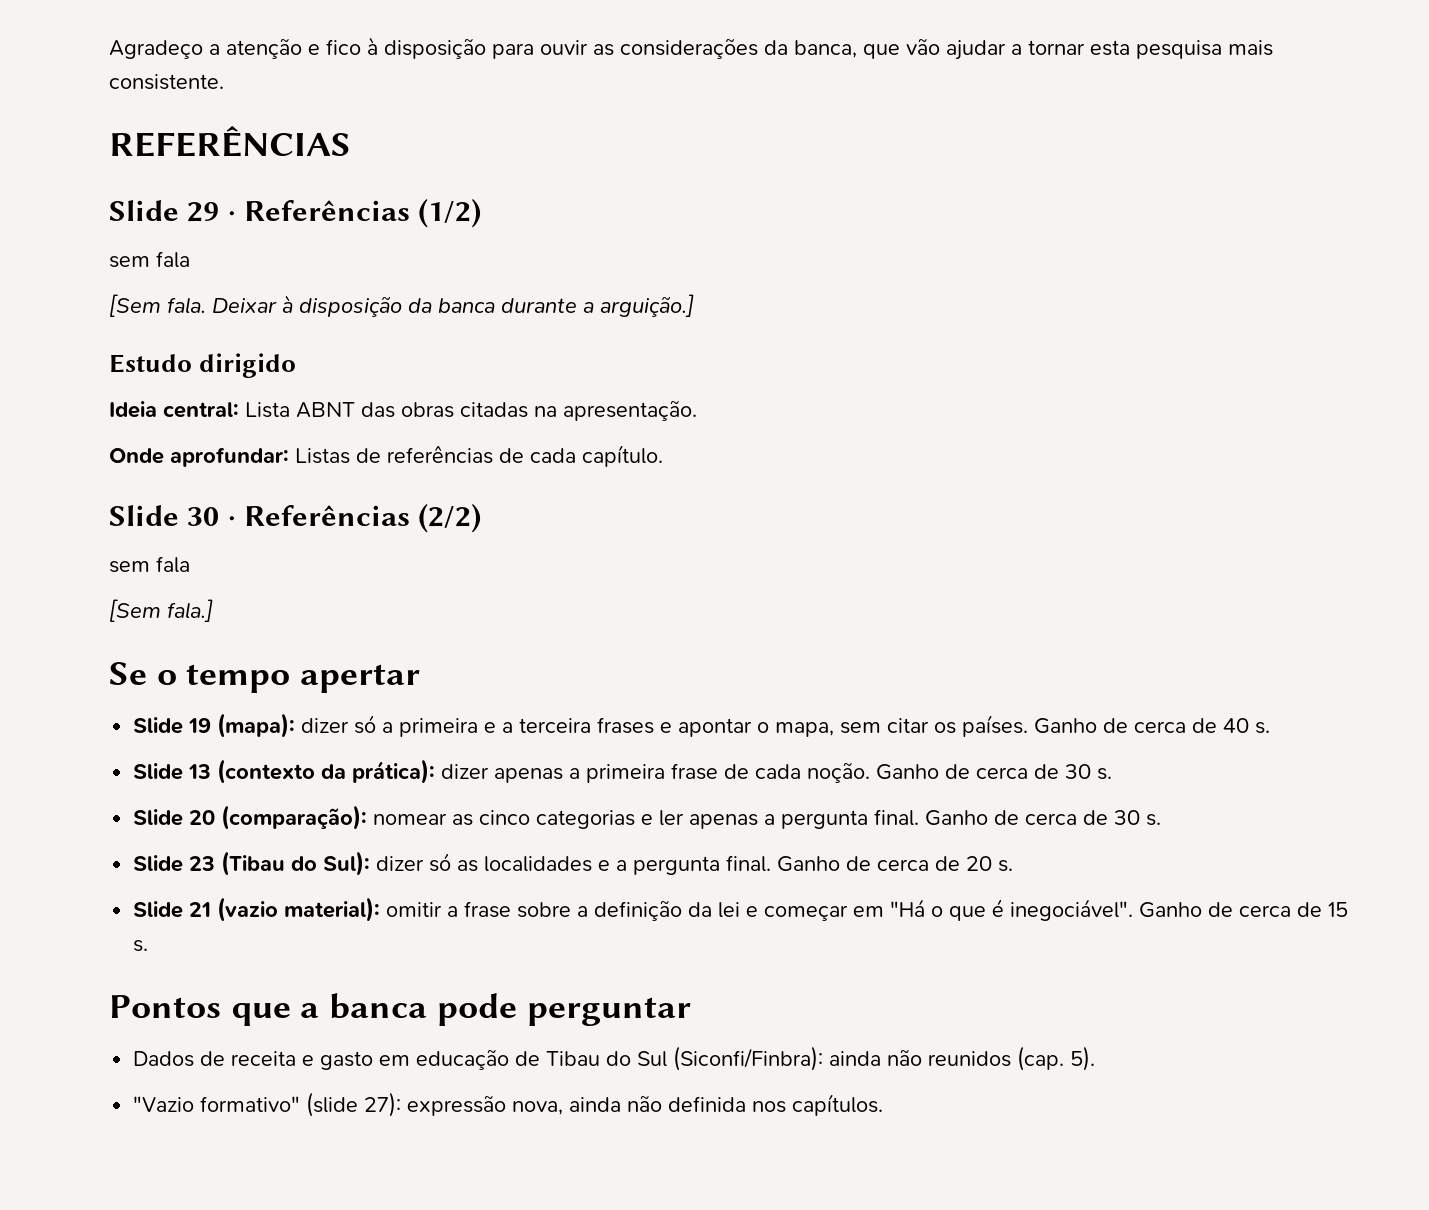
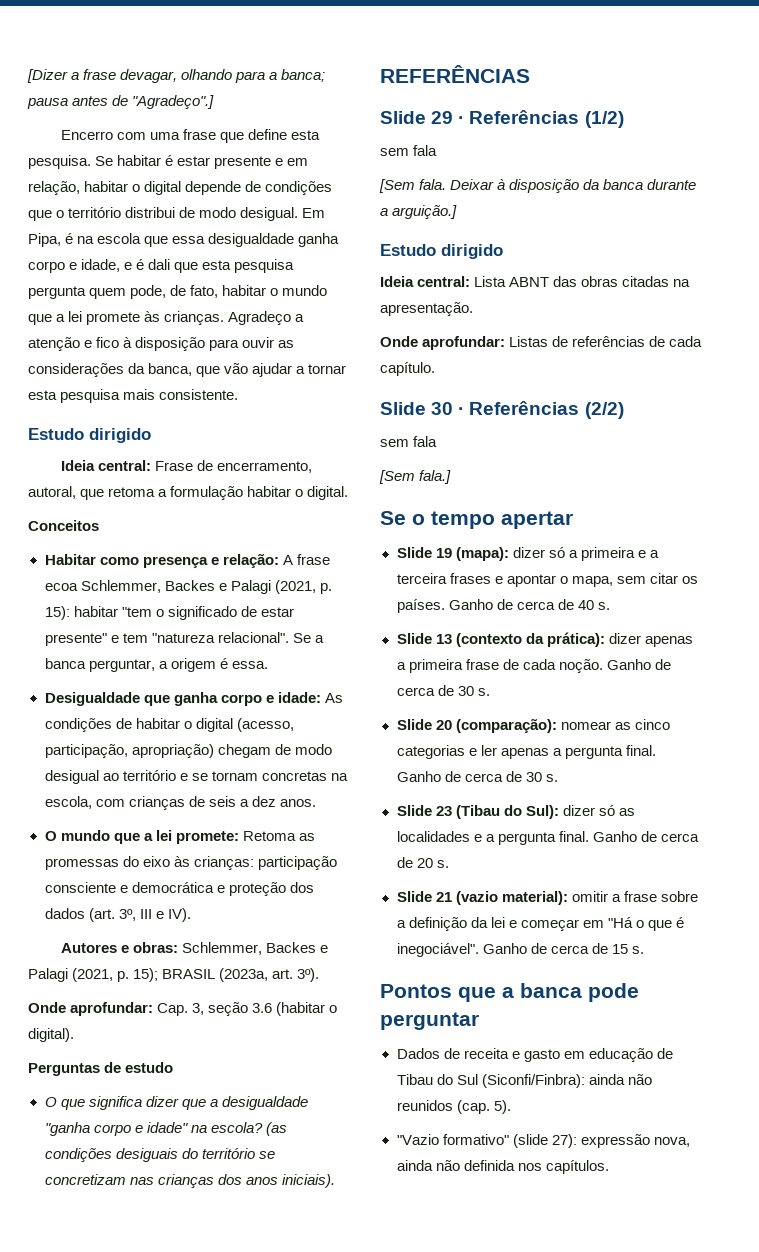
(109, 49) none -> [27,69,326,83] [27,95,215,109] [61,129,321,143] [28,155,309,169] [28,181,333,195] [28,207,326,221] [28,233,340,247] [28,259,295,273] [28,285,328,299] [28,311,225,325] [Dizer a frase devagar, olhando para a banca; pausa antes de "Agradeço".] // Encerro com uma frase que define esta pesquisa. Se habitar é estar presente e em relação, habitar o digital depende de condições que o território distribui de modo desigual. Em Pipa, é na escola que essa desigualdade ganha corpo e idade, e é dali que esta pesquisa pergunta quem pode, de fato, habitar o mundo que a lei promete às crianças.
(224, 82) none -> [28,428,151,443] [61,460,313,473] [28,486,349,500] [28,520,99,531] [44,553,330,568] [44,580,332,594] [44,606,294,620] [44,632,324,646] [44,658,268,672] [44,692,343,706] [44,718,294,732] [44,744,332,758] [44,770,348,784] [44,796,316,810] [44,830,315,844] [44,856,337,870] [44,882,314,896] [44,908,191,922] [61,942,329,955] [28,968,320,982] [28,1002,338,1016] [28,1028,74,1042] [28,1062,174,1076] [44,1096,308,1110] [44,1122,287,1136] [44,1148,275,1162] [44,1174,335,1188] // Estudo dirigido // Ideia central: Frase de encerramento, autoral, que retoma a formulação habitar o digital. // Conceitos // Habitar como presença e relação: A frase ecoa Schlemmer, Backes e Palagi (2021, p. 15): habitar "tem o significado de estar presente" e tem "natureza relacional". Se a banca perguntar, a origem é essa. // Desigualdade que ganha corpo e idade: As condições de habitar o digital (acesso, participação, apropriação) chegam de modo desigual ao território e se tornam concretas na escola, com crianças de seis a dez anos. // O mundo que a lei promete: Retoma as promessas do eixo às crianças: participação consciente e democrática e proteção dos dados (art. 3º, III e IV). // Autores e obras: Schlemmer, Backes e Palagi (2021, p. 15); BRASIL (2023a, art. 3º). // Onde aprofundar: Cap. 3, seção 3.6 (habitar o digital). // Perguntas de estudo // O que significa dizer que a desigualdade "ganha corpo e idade" na escola? (as condições desiguais do território se concretizam nas crianças dos anos iniciais).

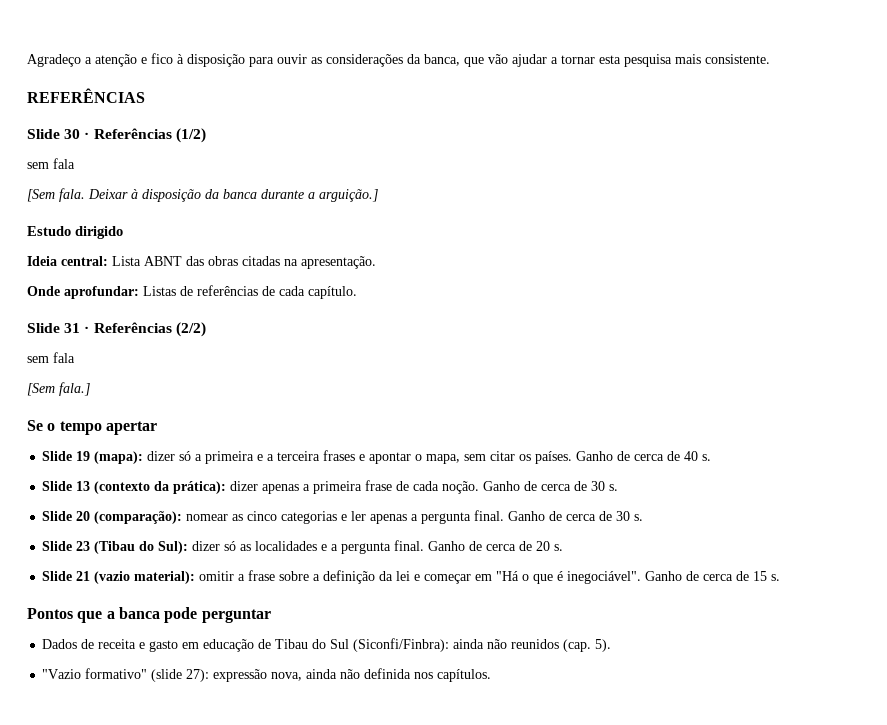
[27,69,326,83] [27,95,215,109] [61,129,321,143] [28,155,309,169] [28,181,333,195] [28,207,326,221] [28,233,340,247] [28,259,295,273] [28,285,328,299] [28,311,225,325] [Dizer a frase devagar, olhando para a banca; pausa antes de "Agradeço".] // Encerro com uma frase que define esta pesquisa. Se habitar é estar presente e em relação, habitar o digital depende de condições que o território distribui de modo desigual. Em Pipa, é na escola que essa desigualdade ganha corpo e idade, e é dali que esta pesquisa pergunta quem pode, de fato, habitar o mundo que a lei promete às crianças. -> (27, 60) none
[28,428,151,443] [61,460,313,473] [28,486,349,500] [28,520,99,531] [44,553,330,568] [44,580,332,594] [44,606,294,620] [44,632,324,646] [44,658,268,672] [44,692,343,706] [44,718,294,732] [44,744,332,758] [44,770,348,784] [44,796,316,810] [44,830,315,844] [44,856,337,870] [44,882,314,896] [44,908,191,922] [61,942,329,955] [28,968,320,982] [28,1002,338,1016] [28,1028,74,1042] [28,1062,174,1076] [44,1096,308,1110] [44,1122,287,1136] [44,1148,275,1162] [44,1174,335,1188] // Estudo dirigido // Ideia central: Frase de encerramento, autoral, que retoma a formulação habitar o digital. // Conceitos // Habitar como presença e relação: A frase ecoa Schlemmer, Backes e Palagi (2021, p. 15): habitar "tem o significado de estar presente" e tem "natureza relacional". Se a banca perguntar, a origem é essa. // Desigualdade que ganha corpo e idade: As condições de habitar o digital (acesso, participação, apropriação) chegam de modo desigual ao território e se tornam concretas na escola, com crianças de seis a dez anos. // O mundo que a lei promete: Retoma as promessas do eixo às crianças: participação consciente e democrática e proteção dos dados (art. 3º, III e IV). // Autores e obras: Schlemmer, Backes e Palagi (2021, p. 15); BRASIL (2023a, art. 3º). // Onde aprofundar: Cap. 3, seção 3.6 (habitar o digital). // Perguntas de estudo // O que significa dizer que a desigualdade "ganha corpo e idade" na escola? (as condições desiguais do território se concretizam nas crianças dos anos iniciais). -> (770, 59) none
[431,111,454,124] 29 -> [64,129,81,139] 30
[431,402,454,415] 30 -> [64,323,81,333] 31

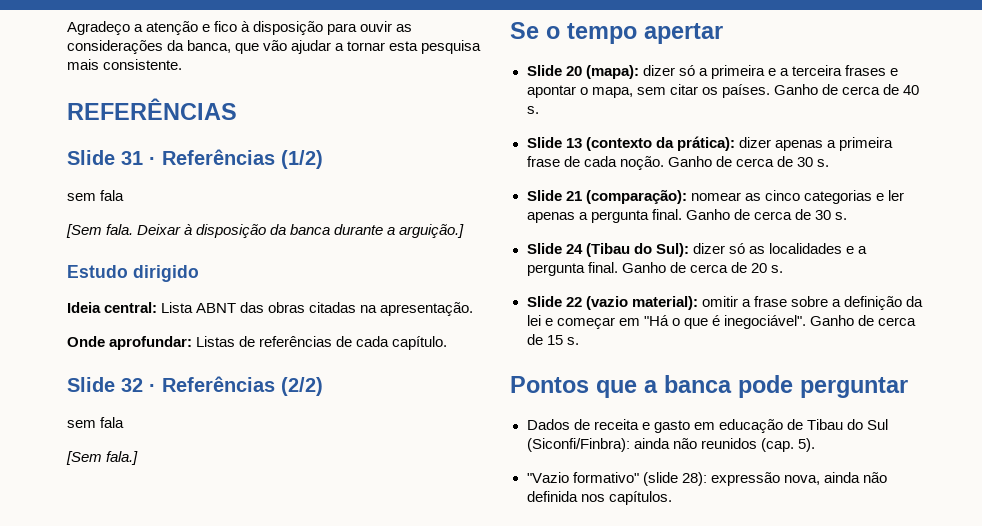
[64,129,81,139] 30 -> [121,151,143,165] 31
[64,323,81,333] 31 -> [121,378,143,392] 32
[76,451,91,461] 19 -> [565,66,582,76] 20
[76,511,91,521] 20 -> [565,191,582,201] 21
[76,541,91,551] 23 -> [565,244,583,254] 24
[76,571,91,581] 21 -> [565,297,582,307] 22
[186,669,210,682] 27): -> [681,472,707,486] 28):

